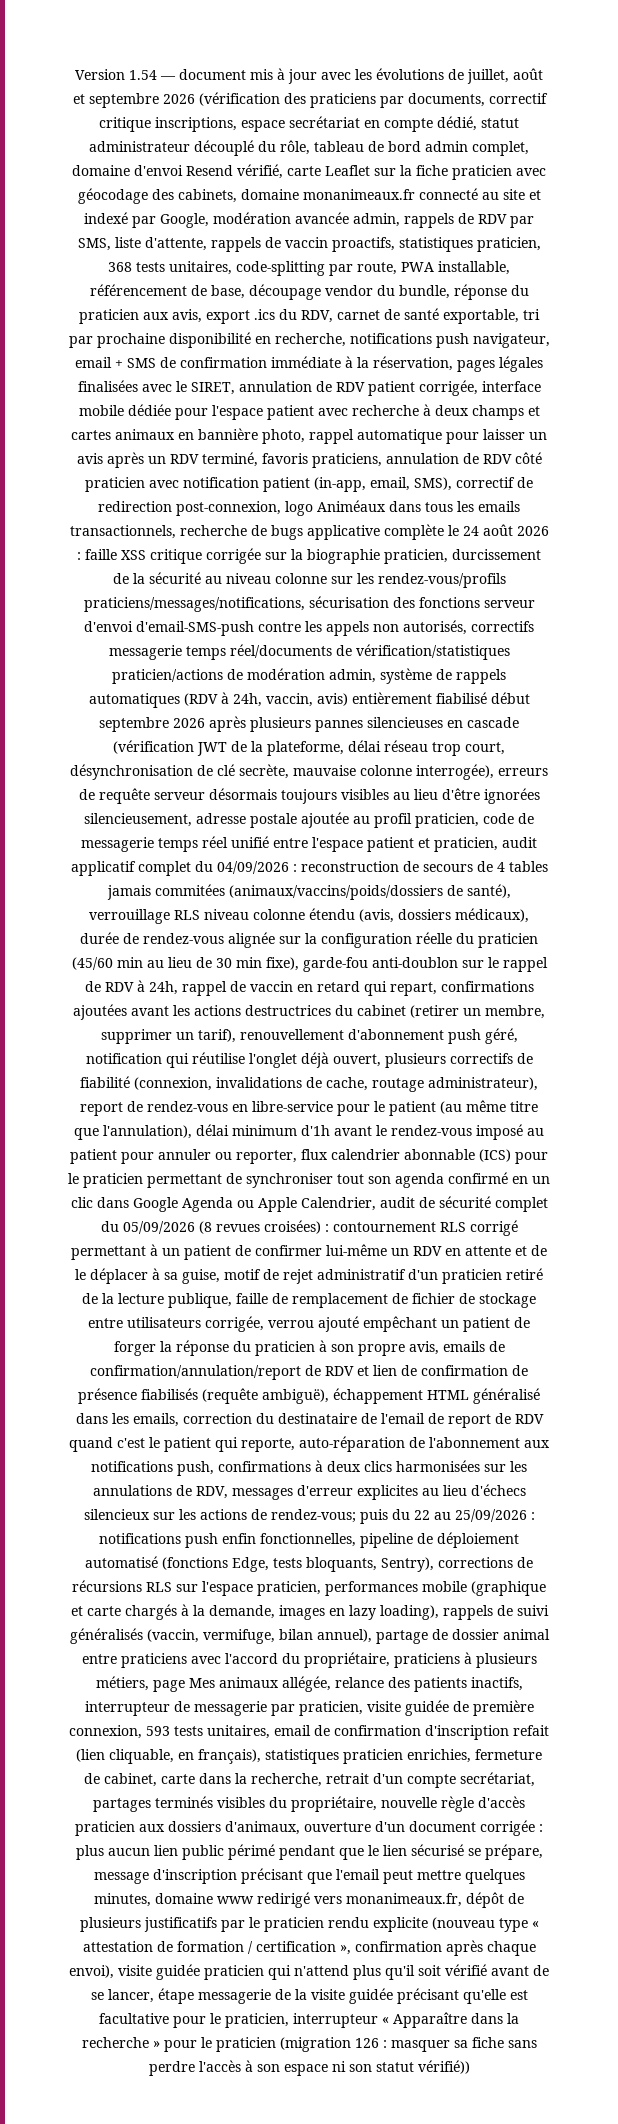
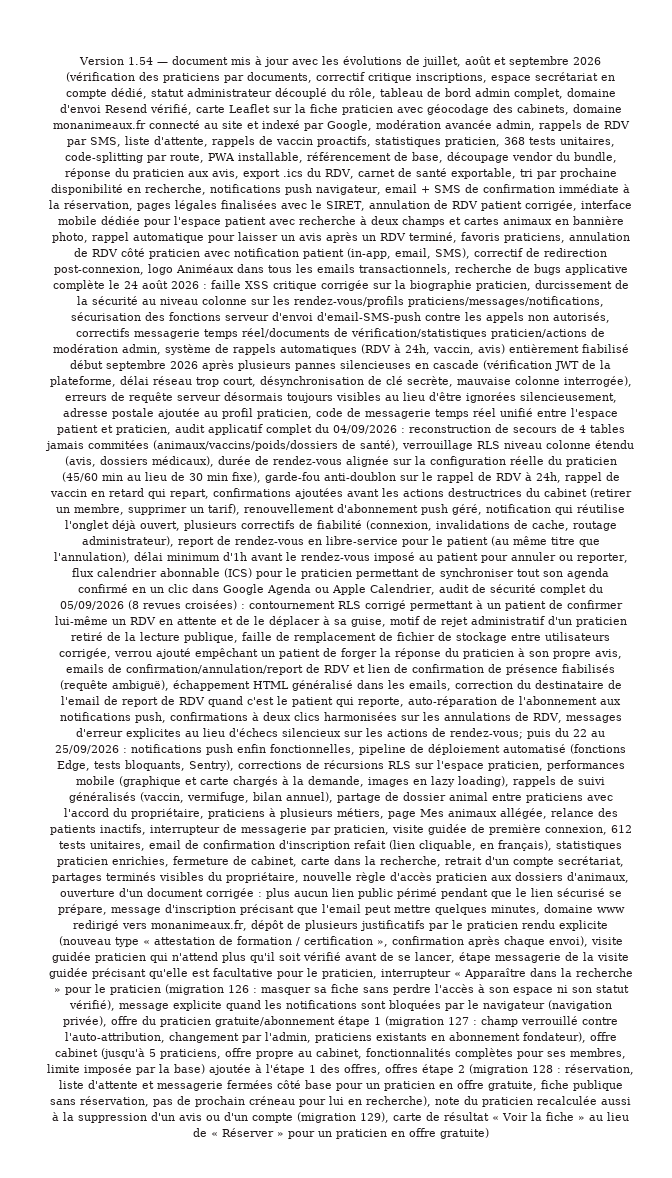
[146,1726,170,1736] 593 -> [610,825,632,833] 612
[417,2060,470,2074] vérifié)) -> [68,1000,612,1011] [63,1016,618,1027] [64,1032,617,1043] [55,1048,626,1059] [47,1064,634,1075] [58,1080,623,1091] [50,1096,631,1107] [52,1112,629,1123] [192,1128,489,1139] vérifié), message explicite quand les notifications sont bloquées par le navigateur (navigation privée), offre du praticien gratuite/abonnement étape 1 (migration 127 : champ verrouillé contre l'auto-attribution, changement par l'admin, praticiens existants en abonnement fondateur), offre cabinet (jusqu'à 5 praticiens, offre propre au cabinet, fonctionnalités complètes pour ses membres, limite imposée par la base) ajoutée à l'étape 1 des offres, offres étape 2 (migration 128 : réservation, liste d'attente et messagerie fermées côté base pour un praticien en offre gratuite, fiche publique sans réservation, pas de prochain créneau pour lui en recherche), note du praticien recalculée aussi à la suppression d'un avis ou d'un compte (migration 129), carte de résultat « Voir la fiche » au lieu de « Réserver » pour un praticien en offre gratuite)

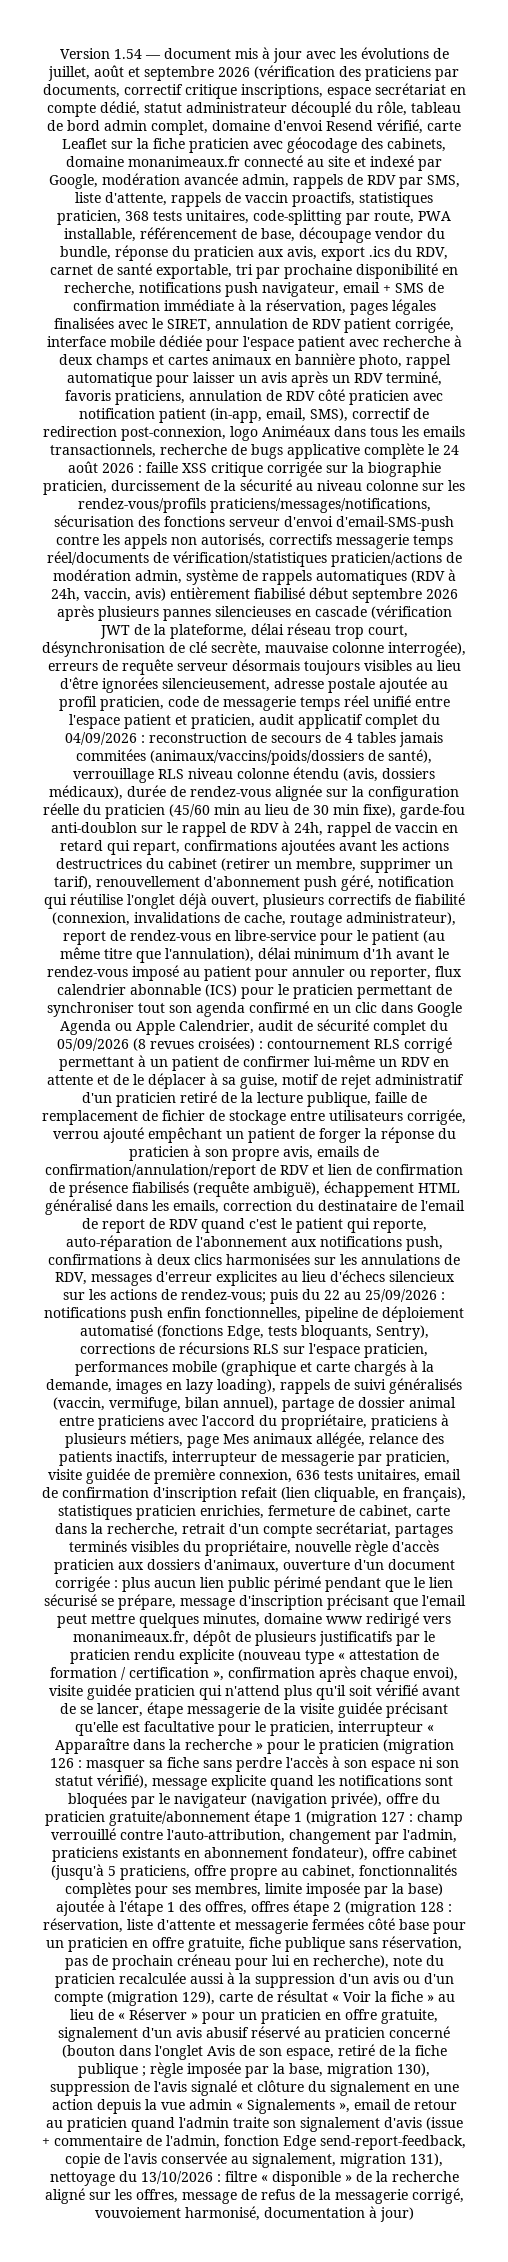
[610,825,632,833] 612 -> [296,1470,320,1480] 636
[439,1128,489,1139] gratuite) -> [381,2009,438,2024] [58,2026,450,2042] [61,2044,447,2060] [78,2062,430,2078] [49,2080,459,2096] [51,2099,457,2114] [45,2117,463,2132] [42,2135,466,2150] [65,2152,443,2168] [49,2171,459,2186] [44,2188,464,2204] [94,2206,414,2222] gratuite, signalement d'un avis abusif réservé au praticien concerné (bouton dans l'onglet Avis de son espace, retiré de la fiche publique ; règle imposée par la base, migration 130), suppression de l'avis signalé et clôture du signalement en une action depuis la vue admin « Signalements », email de retour au praticien quand l'admin traite son signalement d'avis (issue + commentaire de l'admin, fonction Edge send-report-feedback, copie de l'avis conservée au signalement, migration 131), nettoyage du 13/10/2026 : filtre « disponible » de la recherche aligné sur les offres, message de refus de la messagerie corrigé, vouvoiement harmonisé, documentation à jour)

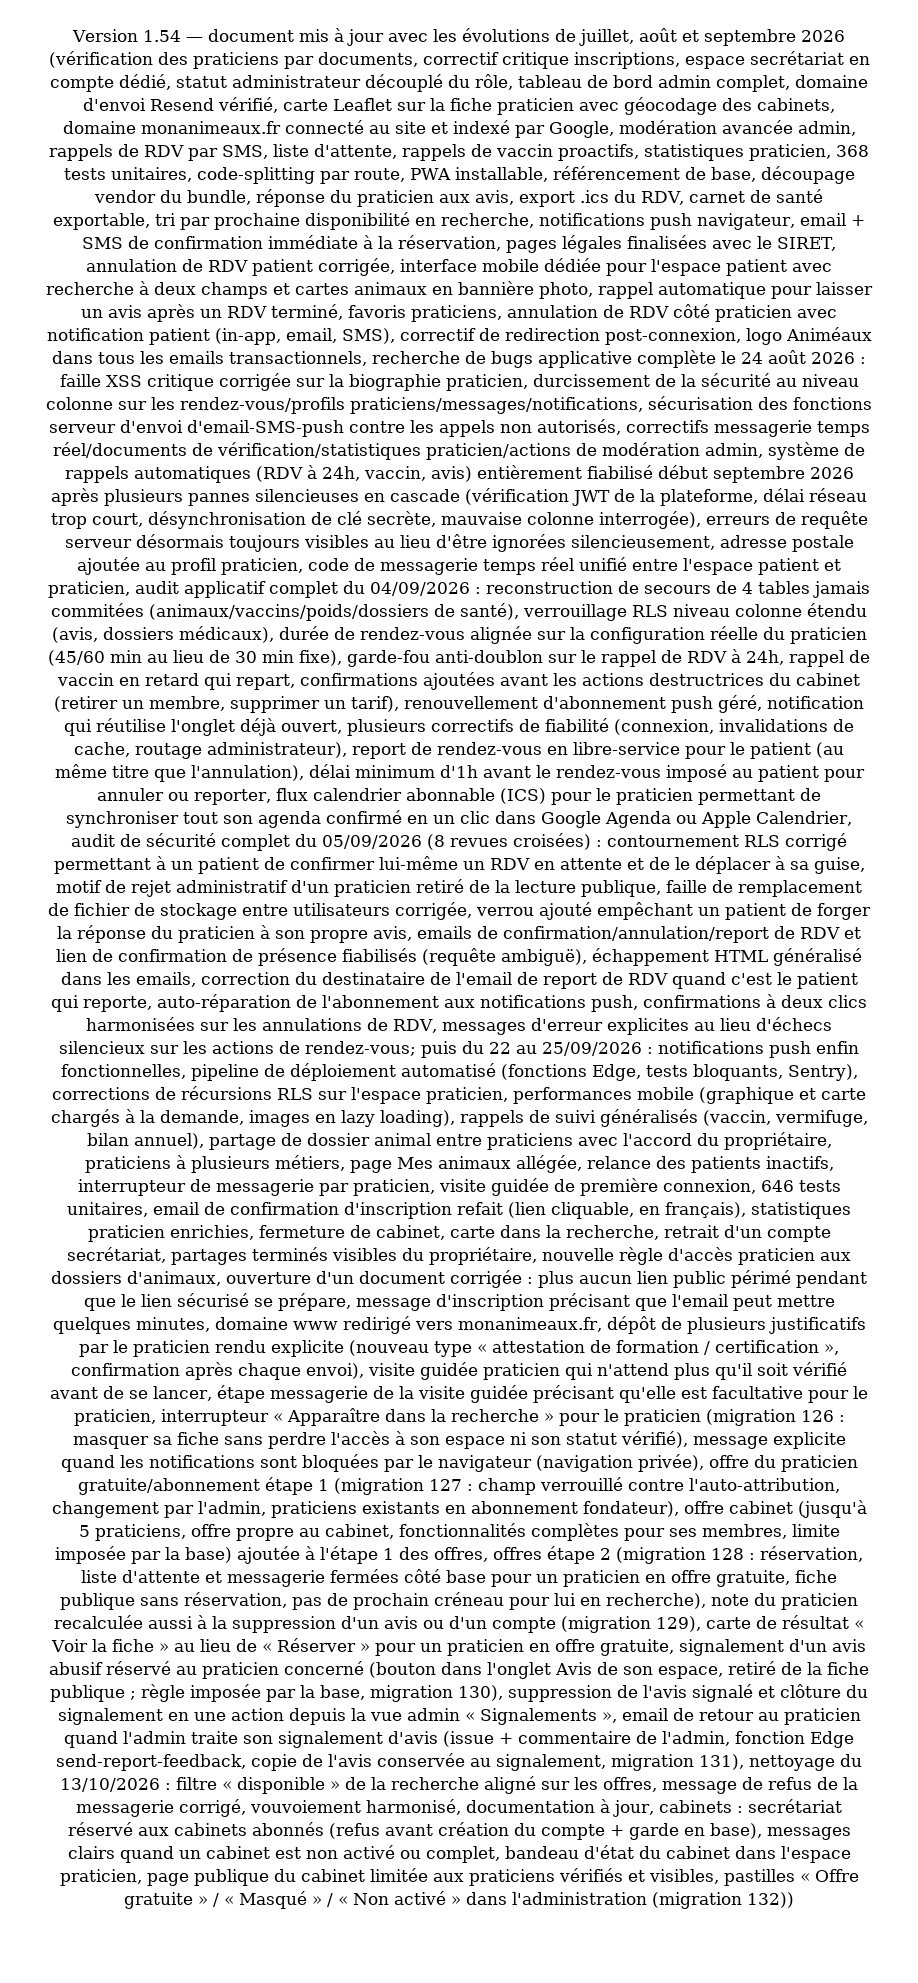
[296,1470,320,1480] 636 -> [760,1180,794,1192] 646
[379,2207,414,2222] jour) -> [613,1799,842,1817] [67,1822,851,1840] [67,1845,851,1863] [59,1868,859,1886] [124,1891,794,1909] jour, cabinets : secrétariat réservé aux cabinets abonnés (refus avant création du compte + garde en base), messages clairs quand un cabinet est non activé ou complet, bandeau d'état du cabinet dans l'espace praticien, page publique du cabinet limitée aux praticiens vérifiés et visibles, pastilles « Offre gratuite » / « Masqué » / « Non activé » dans l'administration (migration 132))

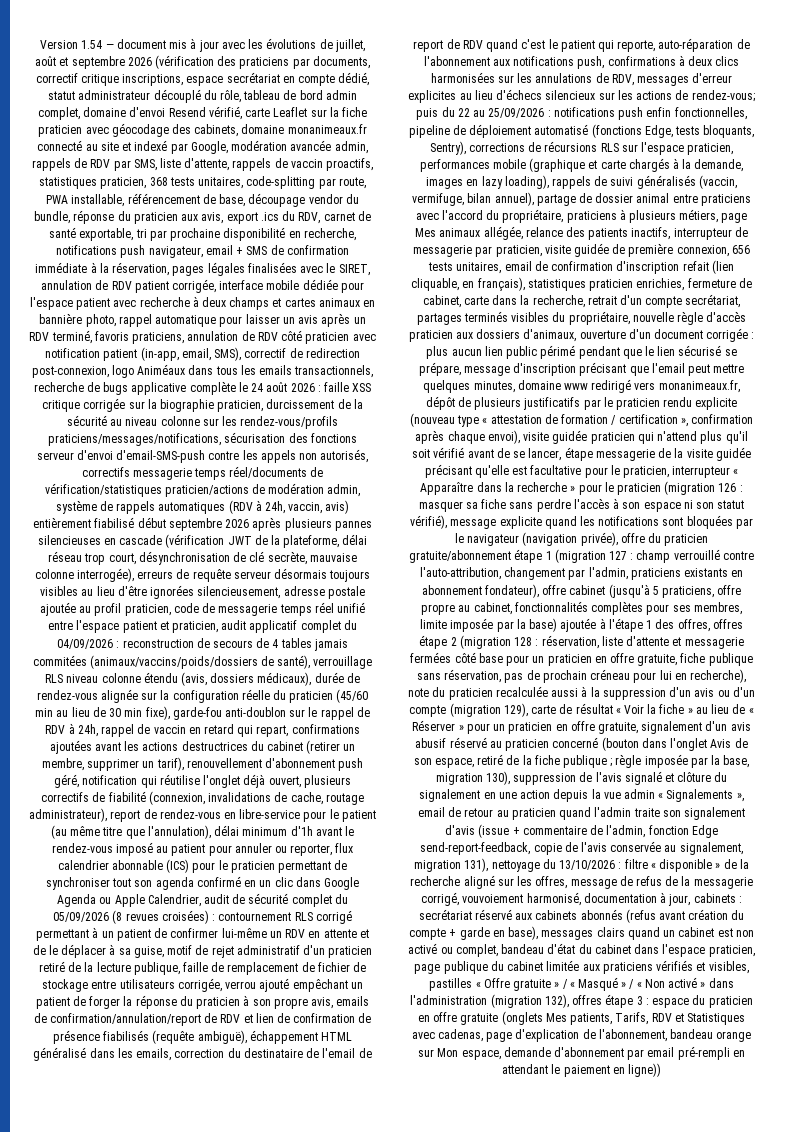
[760,1180,794,1192] 646 -> [731,245,750,254] 656
[747,1892,794,1908] 132)) -> [544,994,753,1008] [417,1011,746,1025] [411,1029,752,1042] [418,1046,745,1060] [502,1063,661,1077] 132), offres étape 3 : espace du praticien en offre gratuite (onglets Mes patients, Tarifs, RDV et Statistiques avec cadenas, page d'explication de l'abonnement, bandeau orange sur Mon espace, demande d'abonnement par email pré-rempli en attendant le paiement en ligne))

